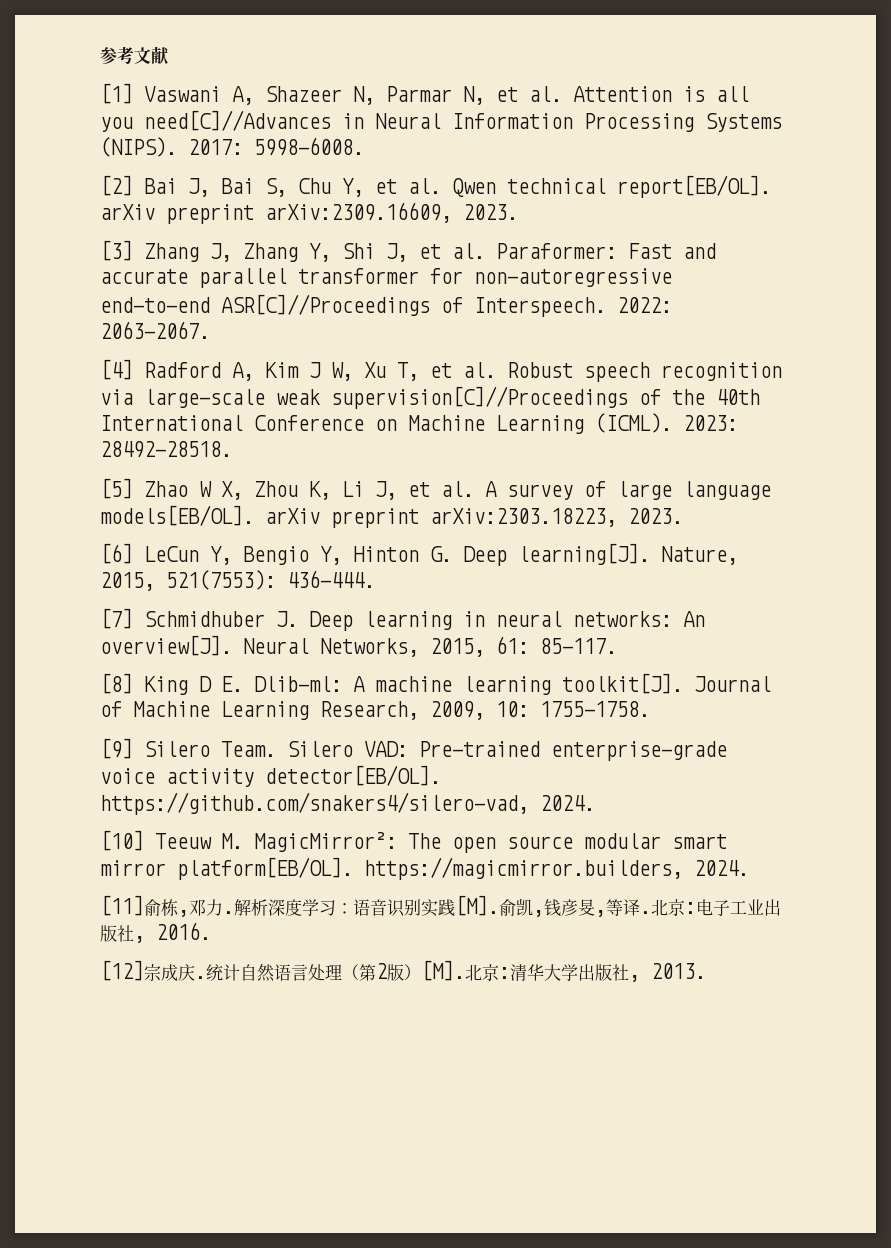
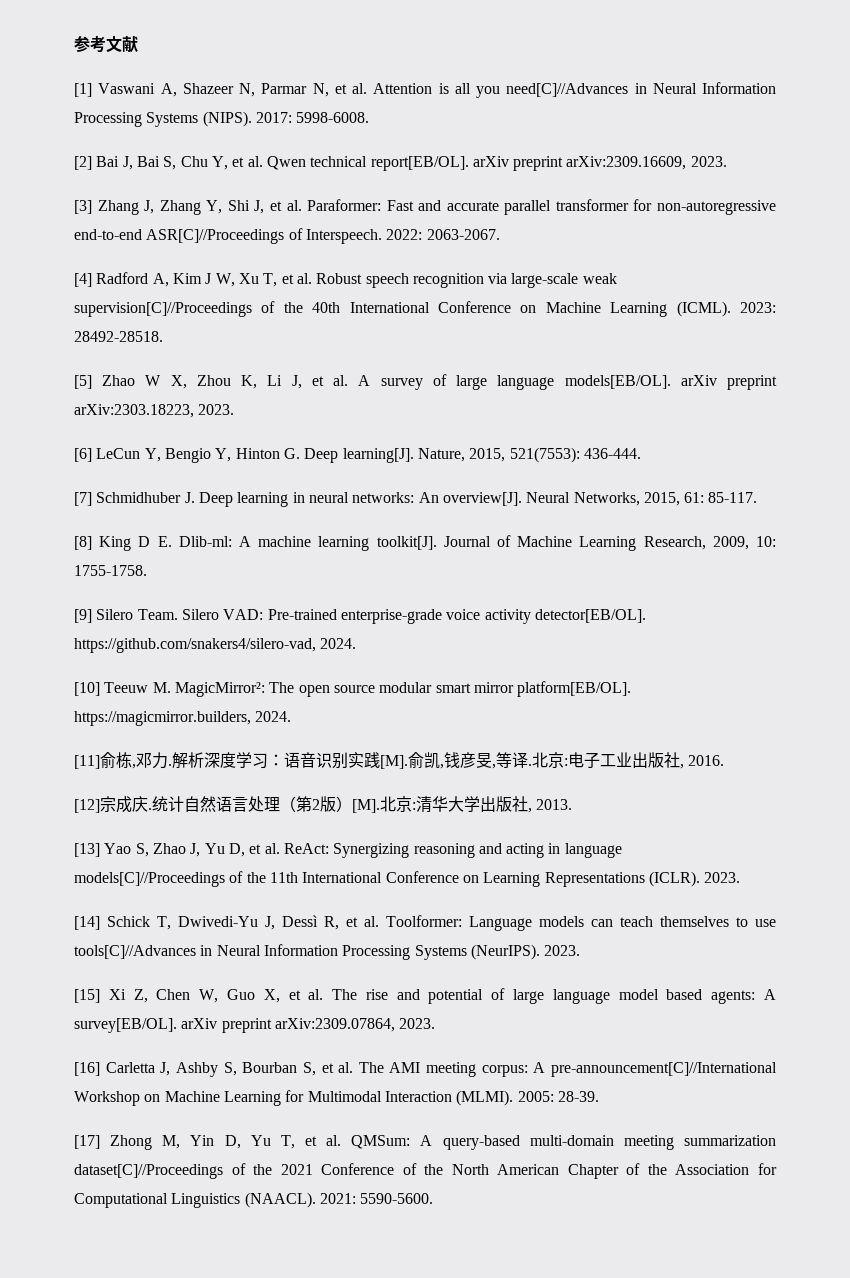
(706, 971) none -> [74,843,622,858] [74,871,741,887] [74,915,776,931] [74,944,581,960] [74,988,776,1004] [74,1018,436,1033] [74,1062,778,1077] [74,1090,599,1106] [74,1135,776,1150] [74,1163,778,1179] [74,1192,434,1208] // [13] Yao S, Zhao J, Yu D, et al. ReAct: Synergizing reasoning and acting in language models[C]//Proceedings of the 11th International Conference on Learning Representations (ICLR). 2023. // [14] Schick T, Dwivedi-Yu J, Dessì R, et al. Toolformer: Language models can teach themselves to use tools[C]//Advances in Neural Information Processing Systems (NeurIPS). 2023. // [15] Xi Z, Chen W, Guo X, et al. The rise and potential of large language model based agents: A survey[EB/OL]. arXiv preprint arXiv:2309.07864, 2023. // [16] Carletta J, Ashby S, Bourban S, et al. The AMI meeting corpus: A pre-announcement[C]//International Workshop on Machine Learning for Multimodal Interaction (MLMI). 2005: 28-39. // [17] Zhong M, Yin D, Yu T, et al. QMSum: A query-based multi-domain meeting summarization dataset[C]//Proceedings of the 2021 Conference of the North American Chapter of the Association for Computational Linguistics (NAACL). 2021: 5590-5600.

